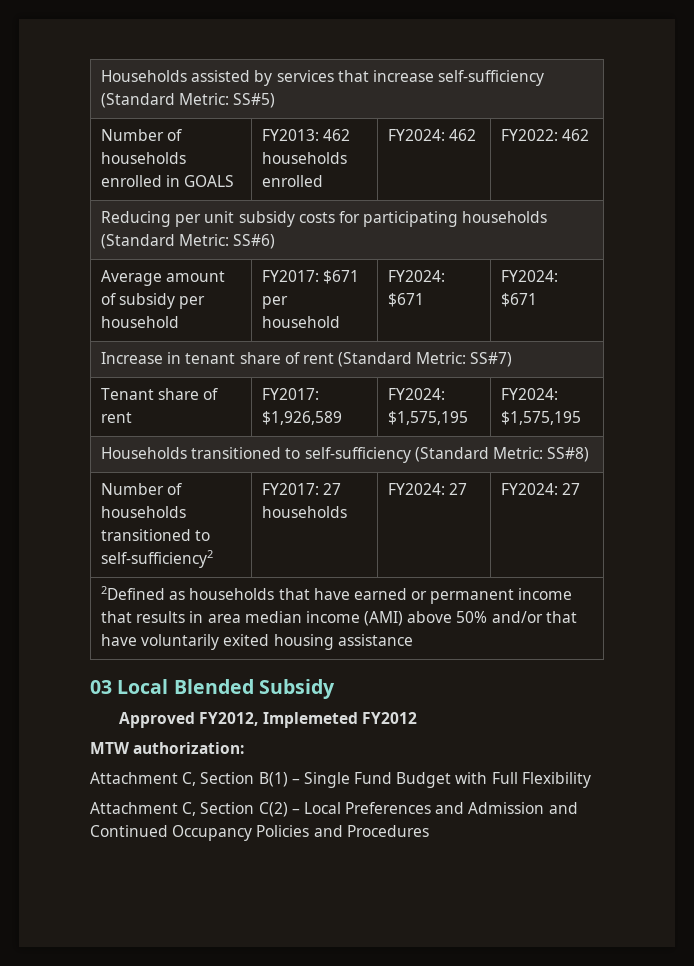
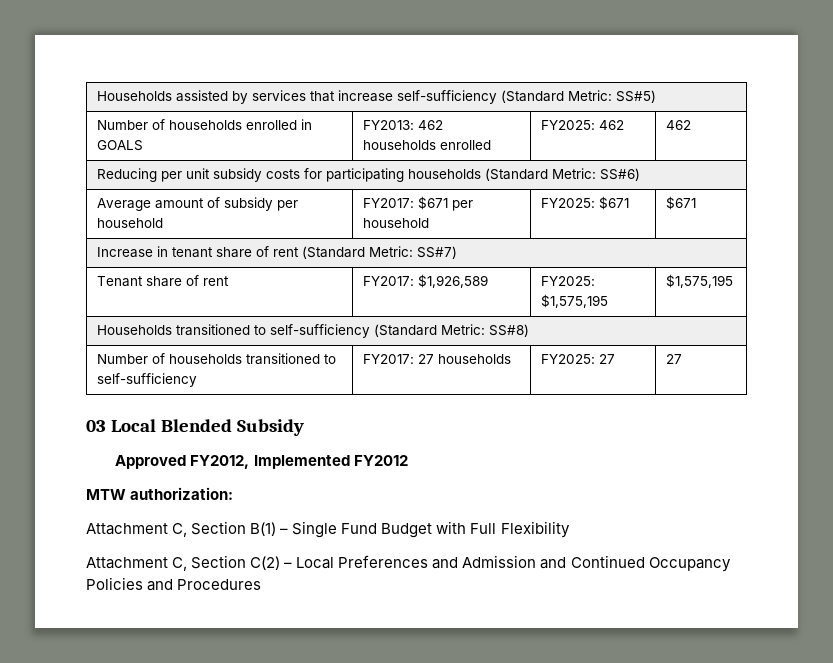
[387,129,445,141] FY2024: -> [541,120,596,130] FY2025:
[500,129,558,141] FY2022: -> (625, 125) none
[387,270,445,282] FY2024: -> [541,198,596,208] FY2025:
[500,270,558,282] FY2024: -> (630, 203) none
[387,388,445,400] FY2024: -> [541,276,596,286] FY2025:
[500,388,558,400] FY2024: -> (609, 301) none
[100,550,213,568] self-sufficiency2 -> [97,373,198,387] self-sufficiency
[387,483,445,495] FY2024: -> [541,354,596,364] FY2025:
[500,483,581,495] [100,586,573,604] [100,611,577,626] [100,634,413,650] FY2024: 27 // 2Defined as households that have earned or permanent income that results in area median income (AMI) above 50% and/or that have voluntarily exited housing assistance -> [666,354,683,364] 27
[262,712,358,728] Implemeted -> [253,455,350,469] Implemented

